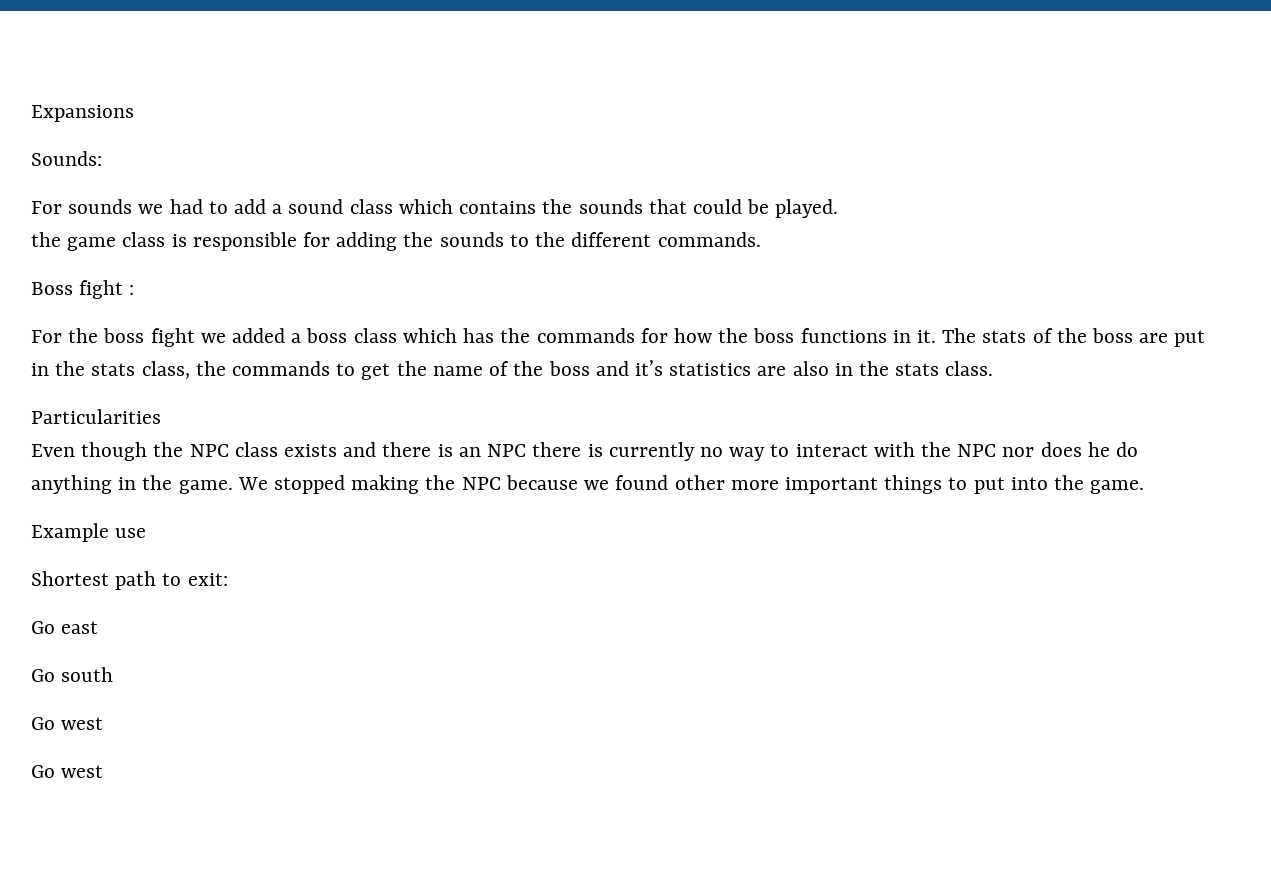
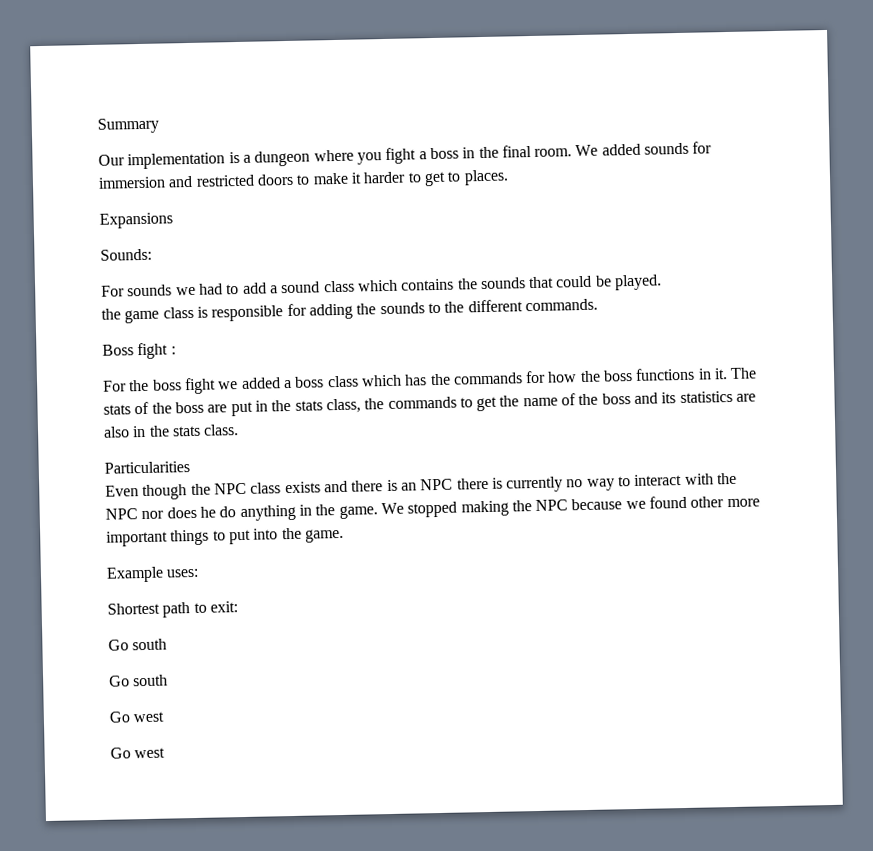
(31, 113) none -> [97,117,159,134] [98,141,713,170] [98,169,509,189] Summary // Our implementation is a dungeon where you fight a boss in the final room. We added sounds for immersion and restricted doors to make it harder to get to places. //
[634,360,663,376] it’s -> [661,392,677,404] its
[115,528,147,538] use -> [166,568,200,578] uses:
[61,621,99,634] east -> [132,638,168,651] south

